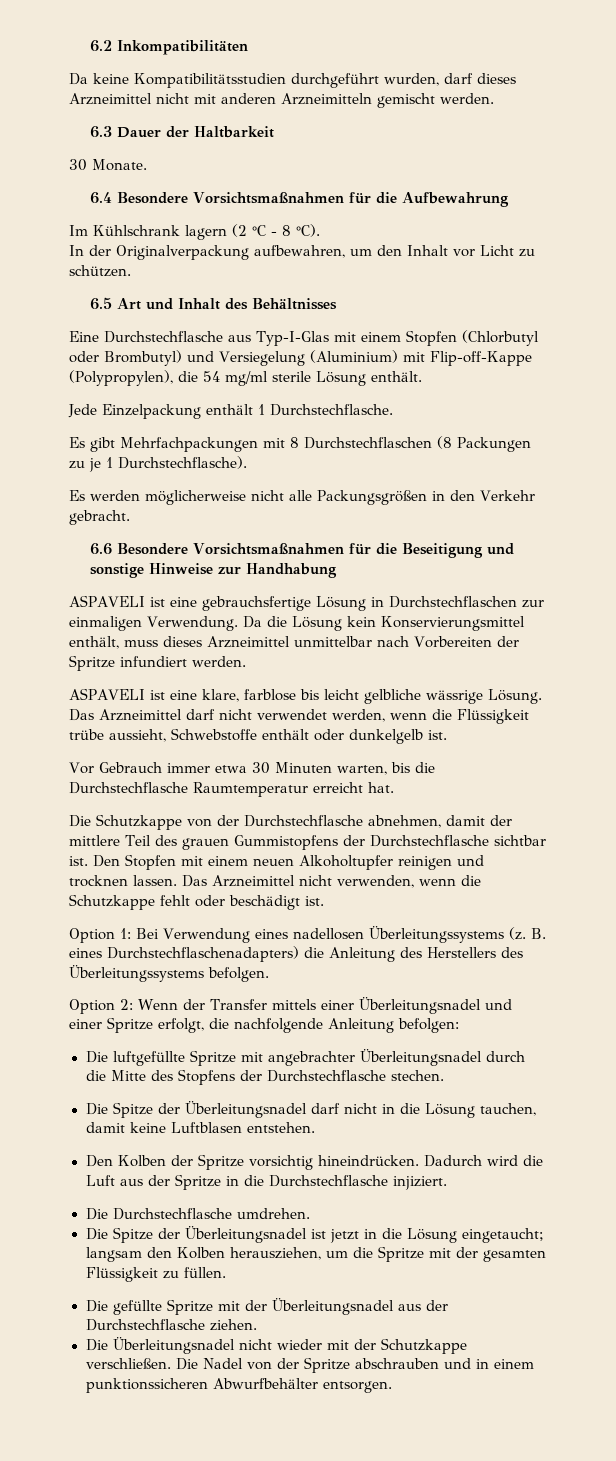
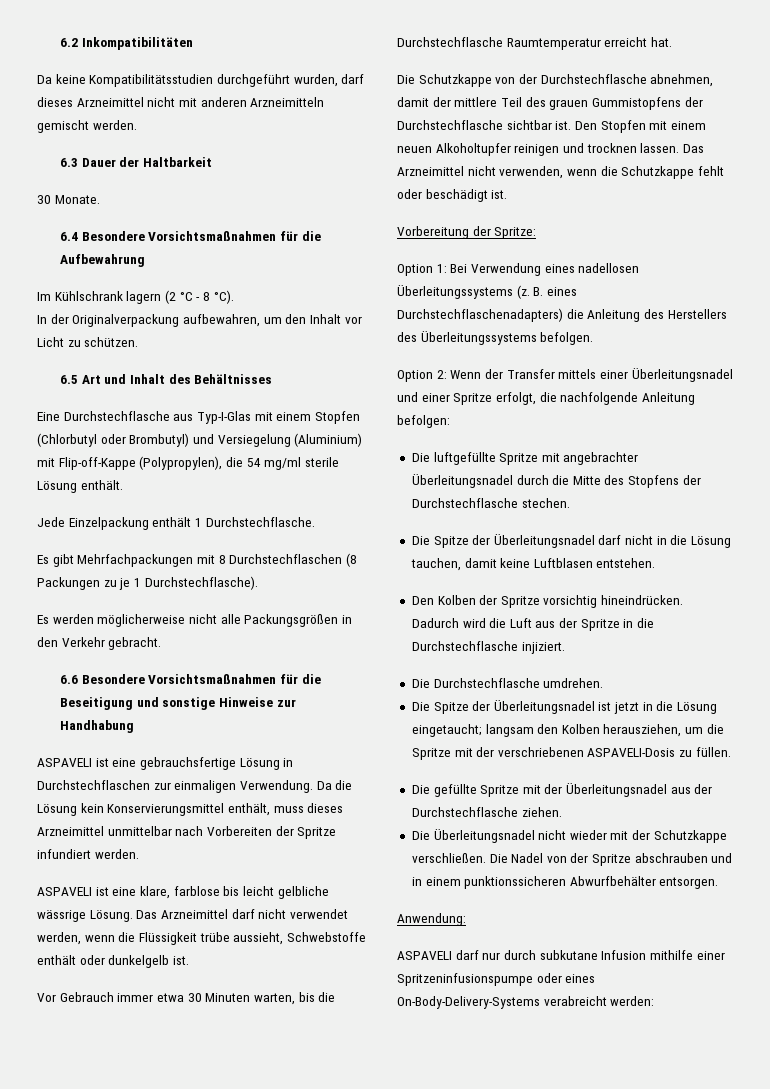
(324, 901) none -> [397,226,537,239] // Vorbereitung der Spritze:
[482,1250,546,1262] [85,1267,158,1282] gesamten Flüssigkeit -> [497,747,676,757] verschriebenen ASPAVELI-Dosis
(392, 1387) none -> [397,913,466,926] [397,950,725,960] [397,973,596,986] [397,996,655,1009] // Anwendung: // ASPAVELI darf nur durch subkutane Infusion mithilfe einer Spritzeninfusionspumpe oder eines On-Body-Delivery-Systems verabreicht werden:

